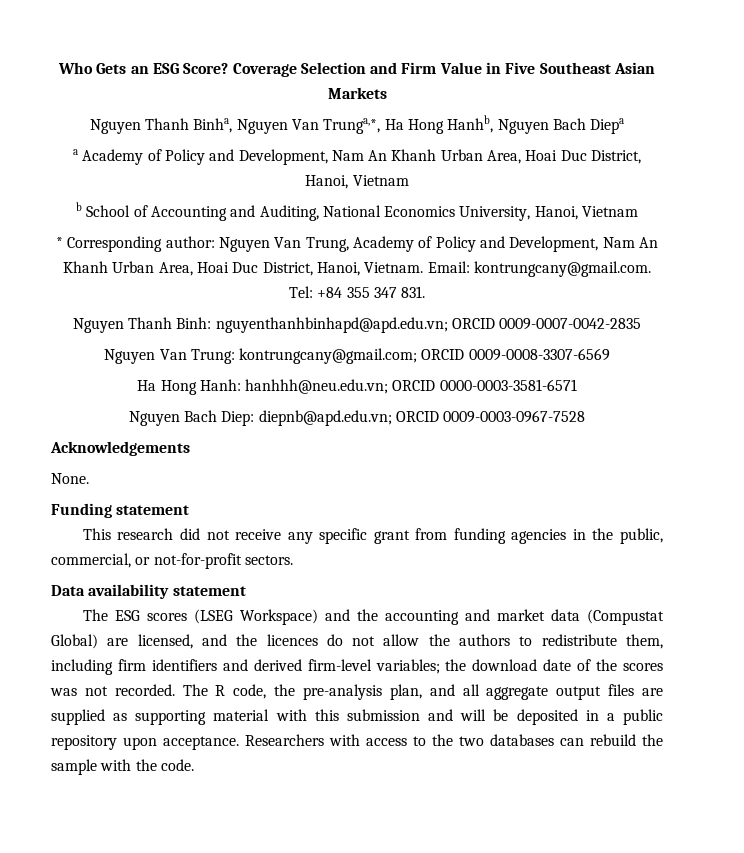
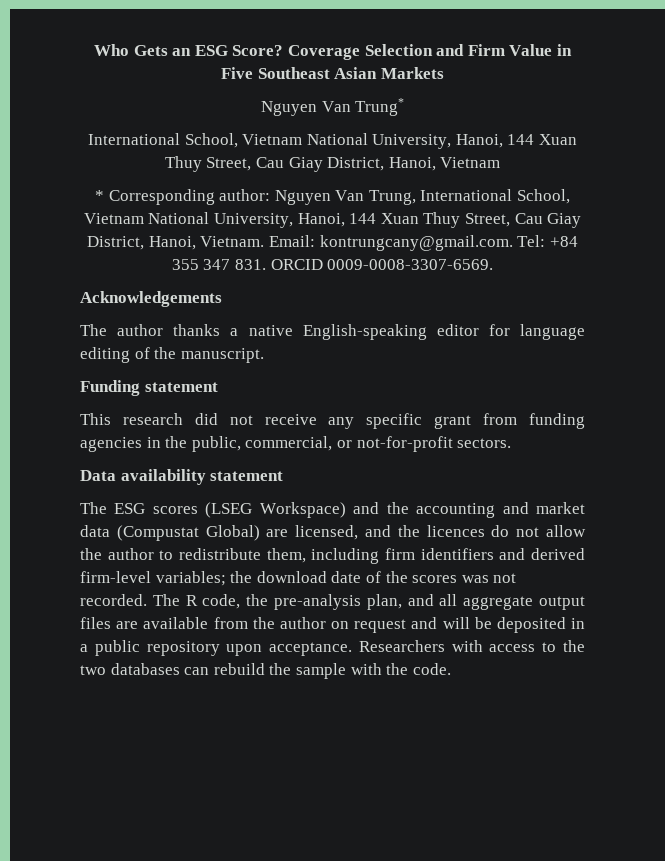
[145,115,625,134] [72,149,642,165] [305,175,409,189] [75,202,531,221] Thanh Binha, Nguyen Van Trunga,*, Ha Hong Hanhb, Nguyen Bach Diepa // a Academy of Policy and Development, Nam An Khanh Urban Area, Hoai Duc District, Hanoi, Vietnam // b School of Accounting and Auditing, National Economics University, -> [321,98,405,116] [87,133,578,149] [164,156,385,172] Van Trung* // International School, Vietnam National University, Hanoi, 144 Xuan Thuy Street, Cau Giay District,
[352,236,658,252] [63,261,259,276] Academy of Policy and Development, Nam An Khanh Urban Area, Hoai Duc -> [420,189,571,204] [83,212,582,228] International School, Vietnam National University, Hanoi, 144 Xuan Thuy Street, Cau Giay
[72,317,642,333] [104,348,610,364] [137,379,577,395] [128,410,586,426] [50,441,190,456] [51,473,89,484] // Nguyen Thanh Binh: nguyenthanhbinhapd@apd.edu.vn; ORCID 0009-0007-0042-2835 // Nguyen Van Trung: kontrungcany@gmail.com; ORCID 0009-0008-3307-6569 // Ha Hong Hanh: hanhhh@neu.edu.vn; ORCID 0000-0003-3581-6571 // Nguyen Bach Diep: diepnb@apd.edu.vn; ORCID 0009-0003-0967-7528 // Acknowledgements // None. -> [270,259,494,270] [80,291,222,307] [80,324,585,340] [80,347,264,363] ORCID 0009-0008-3307-6569. // Acknowledgements // The author thanks a native English-speaking editor for language editing of the manuscript.
[459,634,511,646] authors -> [107,548,154,560] author
[51,709,420,725] supplied as supporting material with this submission -> [143,617,407,633] available from the author on request

